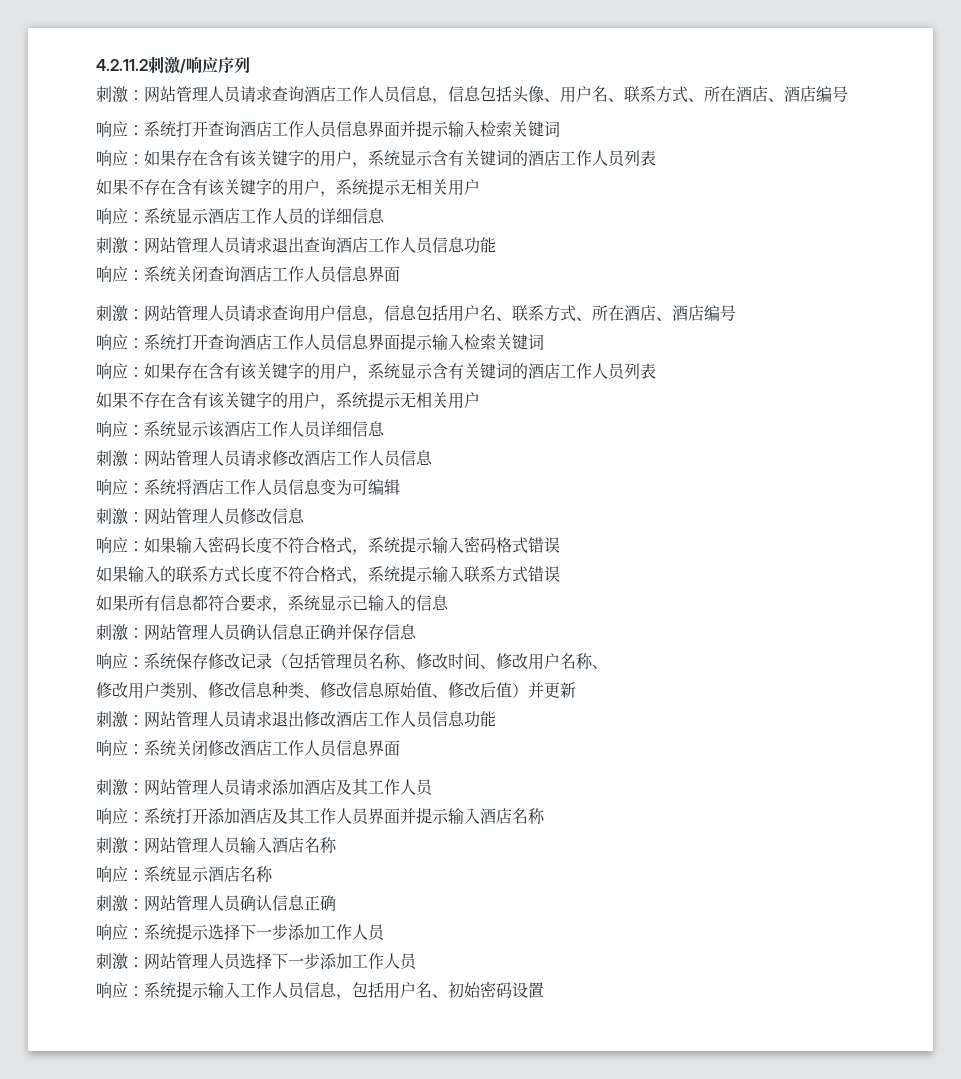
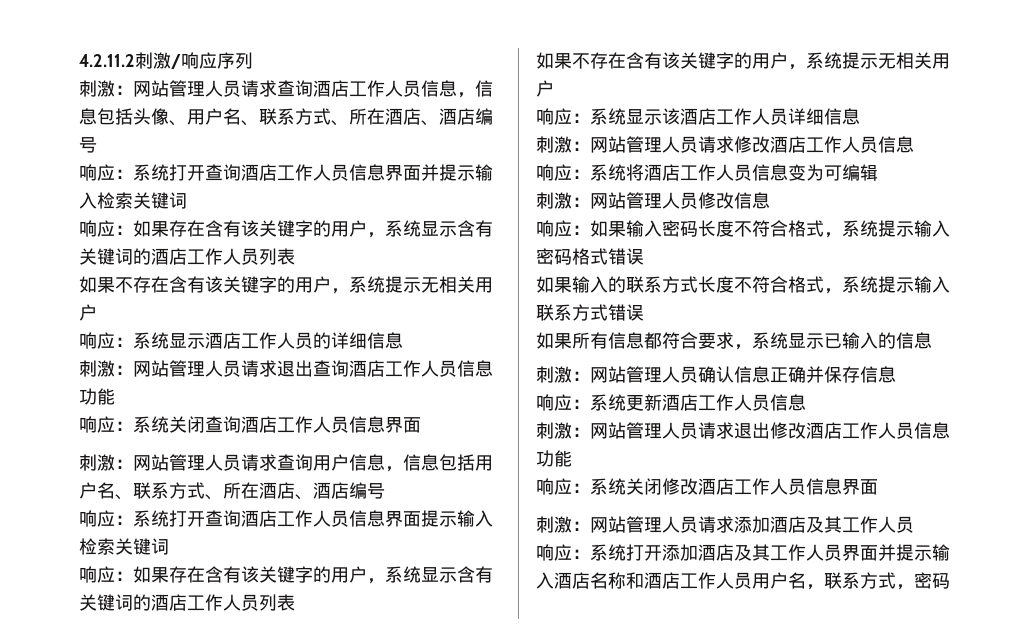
[176,653,608,670] [96,682,576,699] 保存修改记录（包括管理员名称、修改时间、修改用户名称、 // 修改用户类别、修改信息种类、修改信息原始值、修改后值）并更新 -> [626,394,806,411] 更新酒店工作人员信息
[96,837,337,854] [96,866,273,882] [96,895,336,912] [96,923,385,941] [96,953,417,970] [96,981,544,1000] // 刺激：网站管理人员输入酒店名称 // 响应：系统显示酒店名称 // 刺激：网站管理人员确认信息正确 // 响应：系统提示选择下一步添加工作人员 // 刺激：网站管理人员选择下一步添加工作人员 // 响应：系统提示输入工作人员信息，包括用户名、初始密码设置 -> [626,572,950,590] 和酒店工作人员用户名，联系方式，密码

